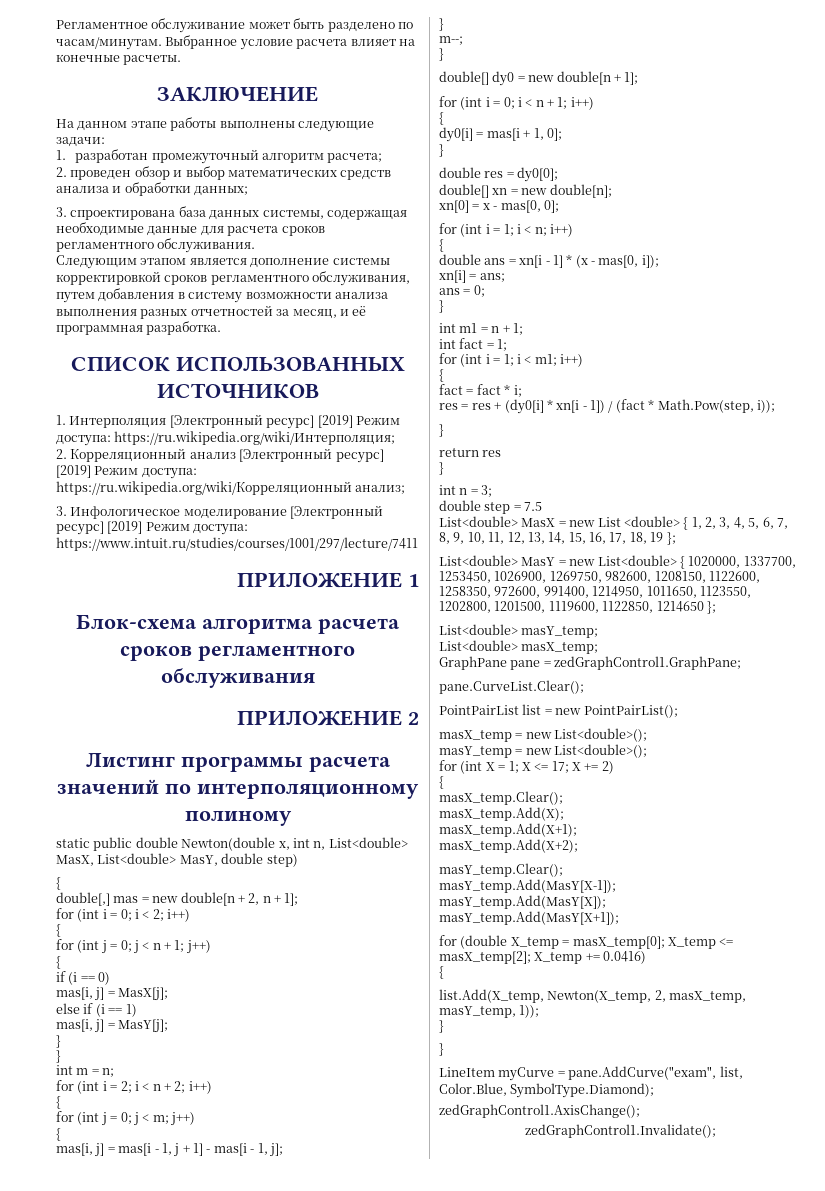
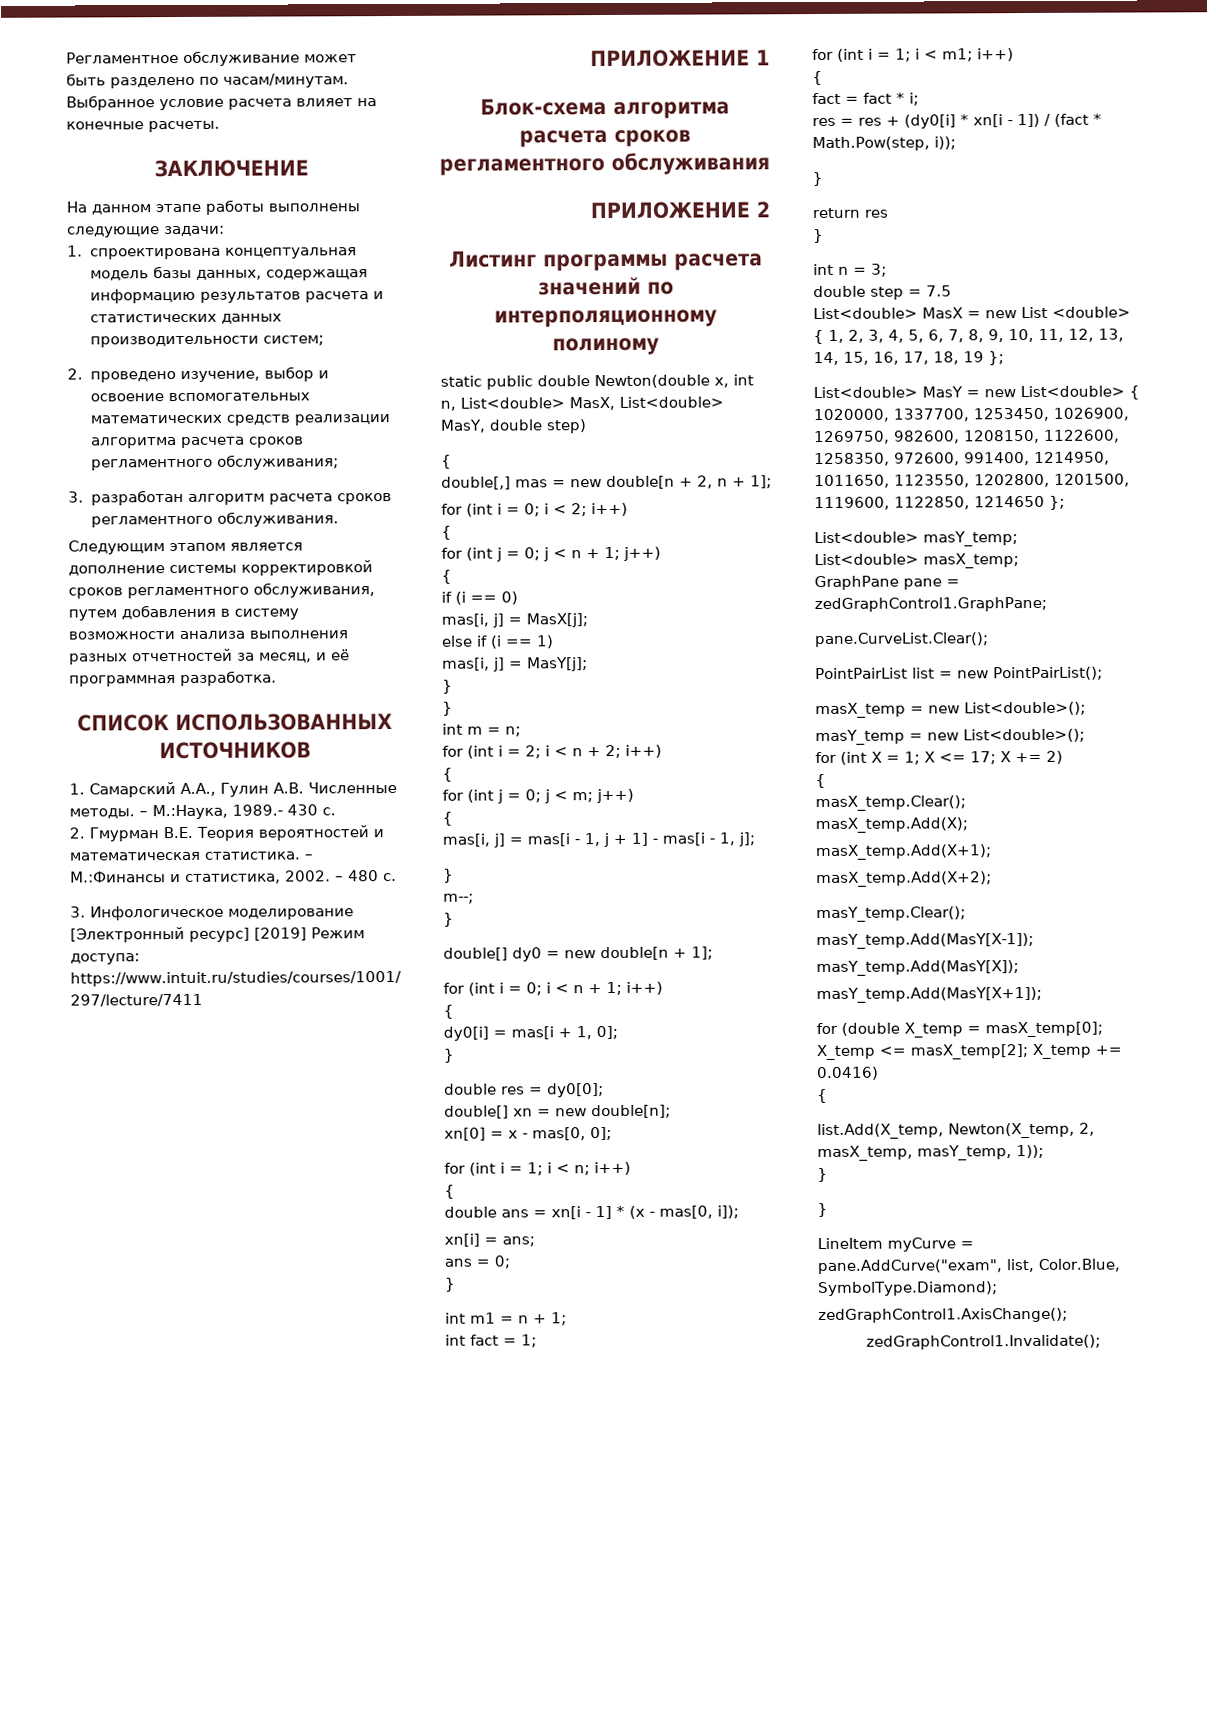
[75,149,383,164] [56,166,392,180] [56,182,249,196] [56,206,407,220] [56,222,224,236] разработан промежуточный алгоритм расчета; // 2. проведен обзор и выбор математических средств анализа и обработки данных; // 3. спроектирована база данных системы, содержащая необходимые данные для -> [89,247,357,260] [89,265,368,281] [89,288,384,304] [89,313,282,324] [89,335,324,348] [67,366,329,383] [89,392,310,402] [89,414,390,426] [90,436,304,449] [90,454,339,471] [68,489,265,506] спроектирована концептуальная модель базы данных, содержащая информацию результатов расчета и статистических данных производительности систем; // 2. проведено изучение, выбор и освоение вспомогательных математических средств реализации алгоритма расчета сроков регламентного обслуживания; // 3. разработан алгоритм
[69,414,400,429] [56,431,396,446] [56,448,384,463] [56,465,197,479] [56,481,406,495] Интерполяция [Электронный ресурс] [2019] Режим доступа: https://ru.wikipedia.org/wiki/Интерполяция; // 2. Корреляционный анализ [Электронный ресурс] [2019] Режим доступа: https://ru.wikipedia.org/wiki/Корреляционный анализ; -> [89,781,397,798] [69,804,336,820] [69,825,384,842] [69,851,314,861] [70,870,397,884] Самарский А.А., Гулин А.В. Численные методы. – М.:Наука, 1989.- 430 с. // 2. Гмурман В.Е. Теория вероятностей и математическая статистика. – М.:Финансы и статистика, 2002. – 480 с.

